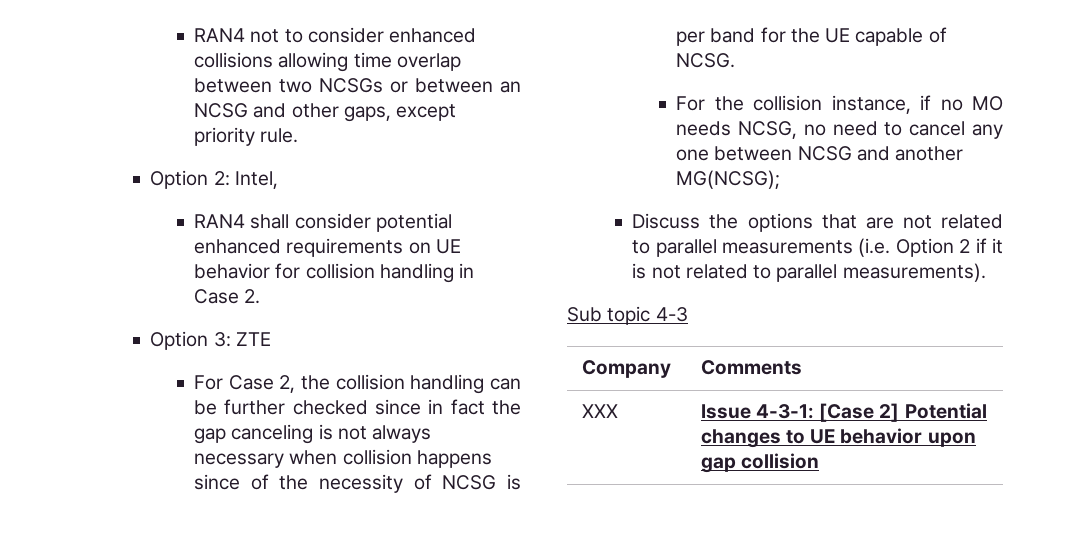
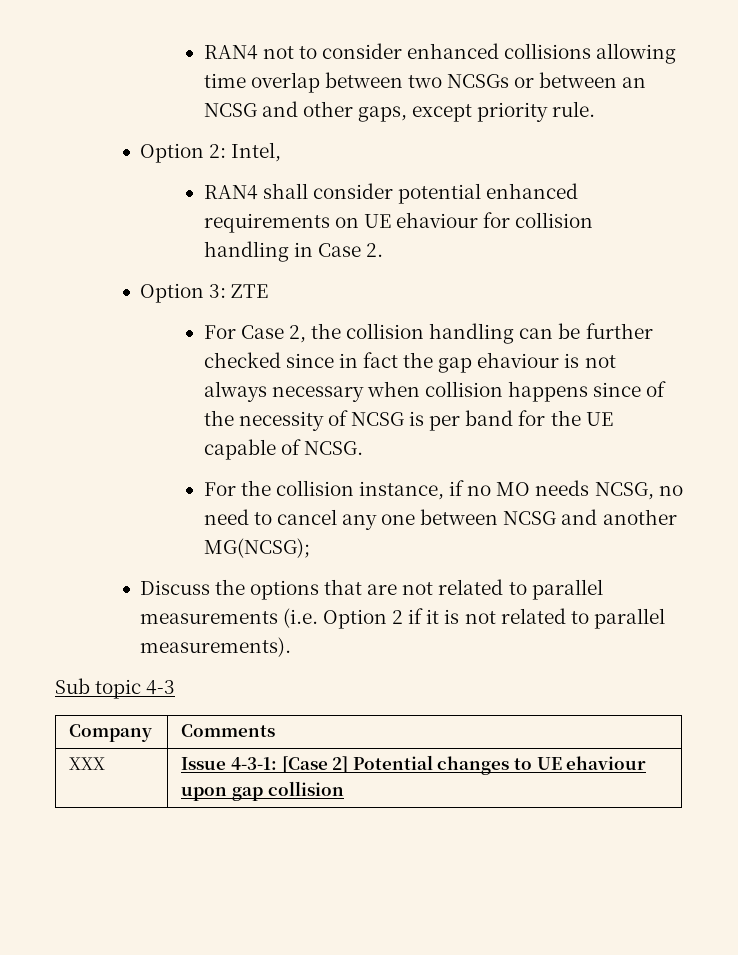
[194,263,271,279] behavior -> [395,212,478,228] ehaviour
[231,424,314,444] canceling -> [477,352,560,368] ehaviour
[840,428,923,444] behavior -> [566,756,647,770] ehaviour

